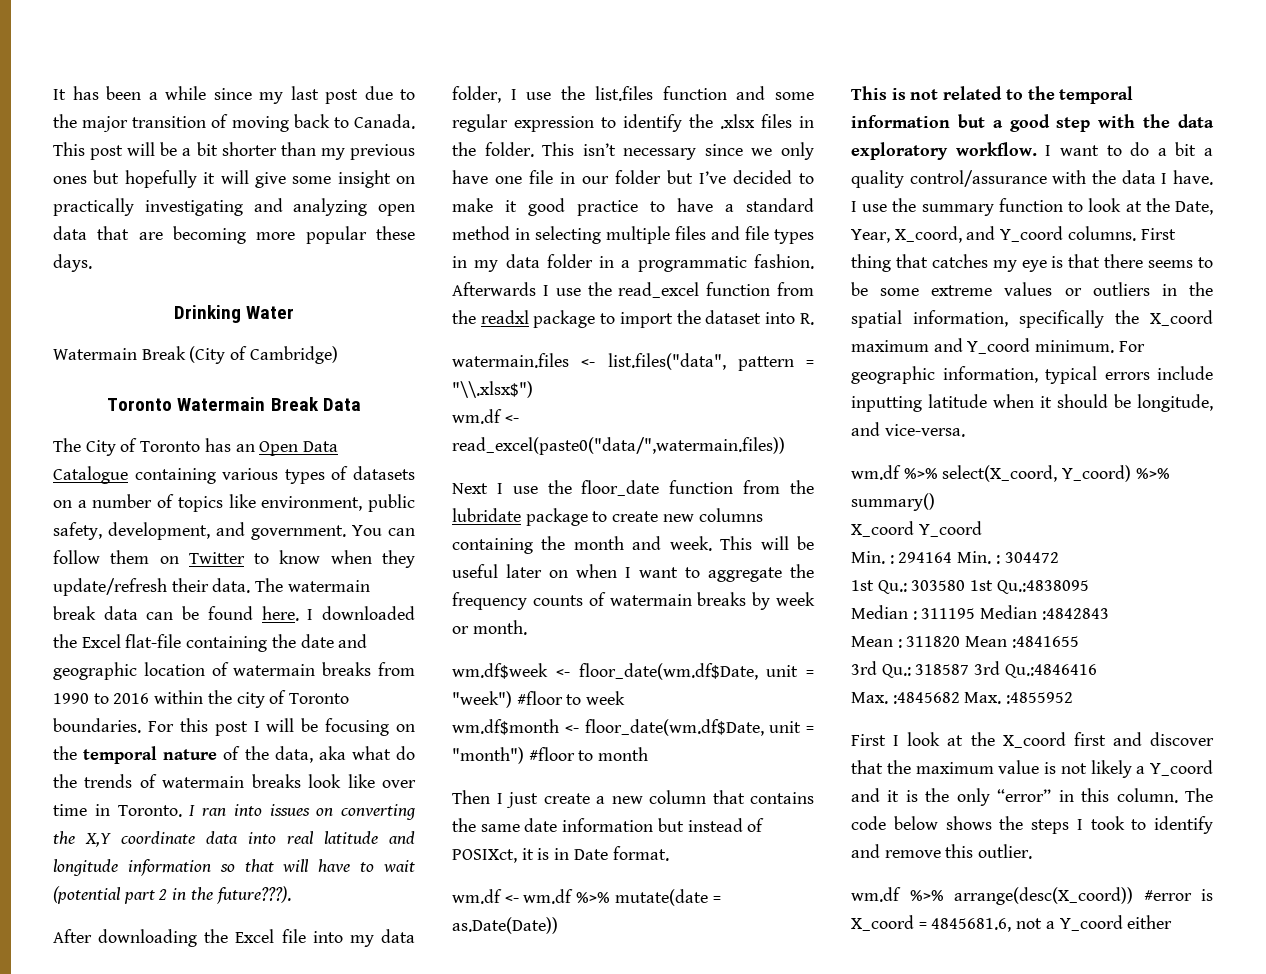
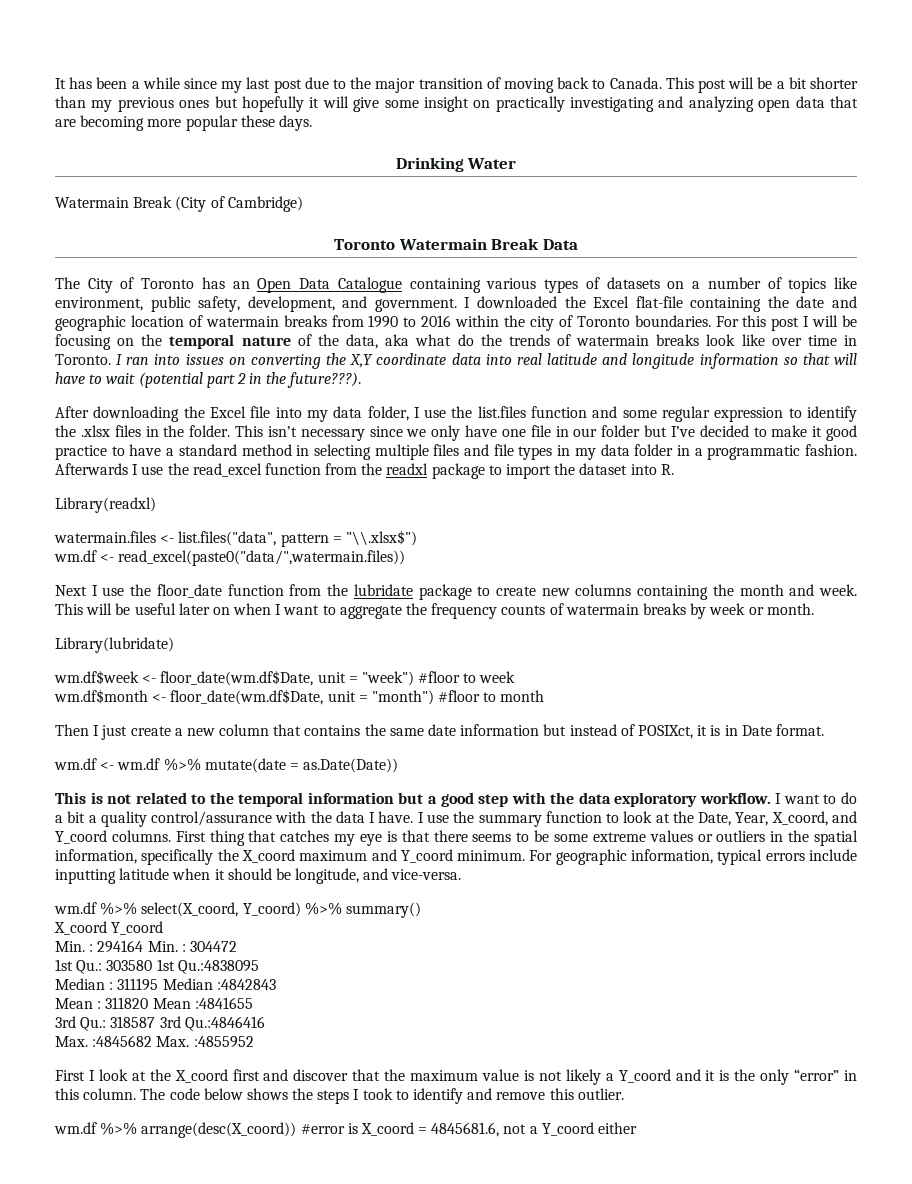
[352,525,415,536] [53,550,415,568] [53,578,370,596] [53,606,299,621] You can follow them on Twitter to know when they update/refresh their data. The watermain break data can be found here. -> (457, 305) none
(814, 319) none -> [55,497,156,513] // Library(readxl)
(527, 627) none -> [55,637,174,653] // Library(lubridate)

